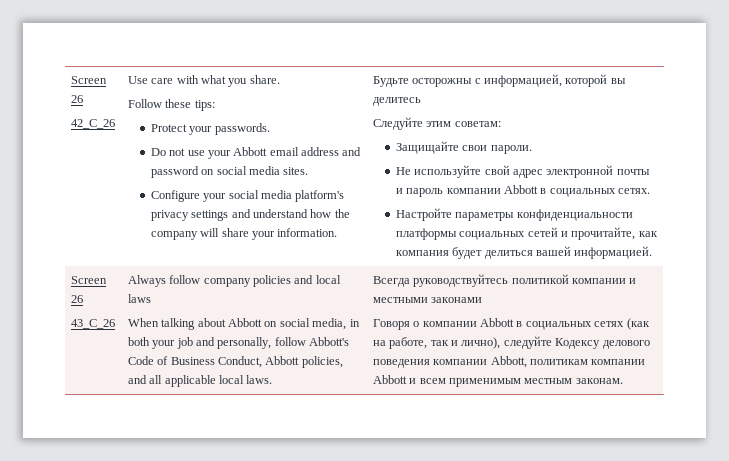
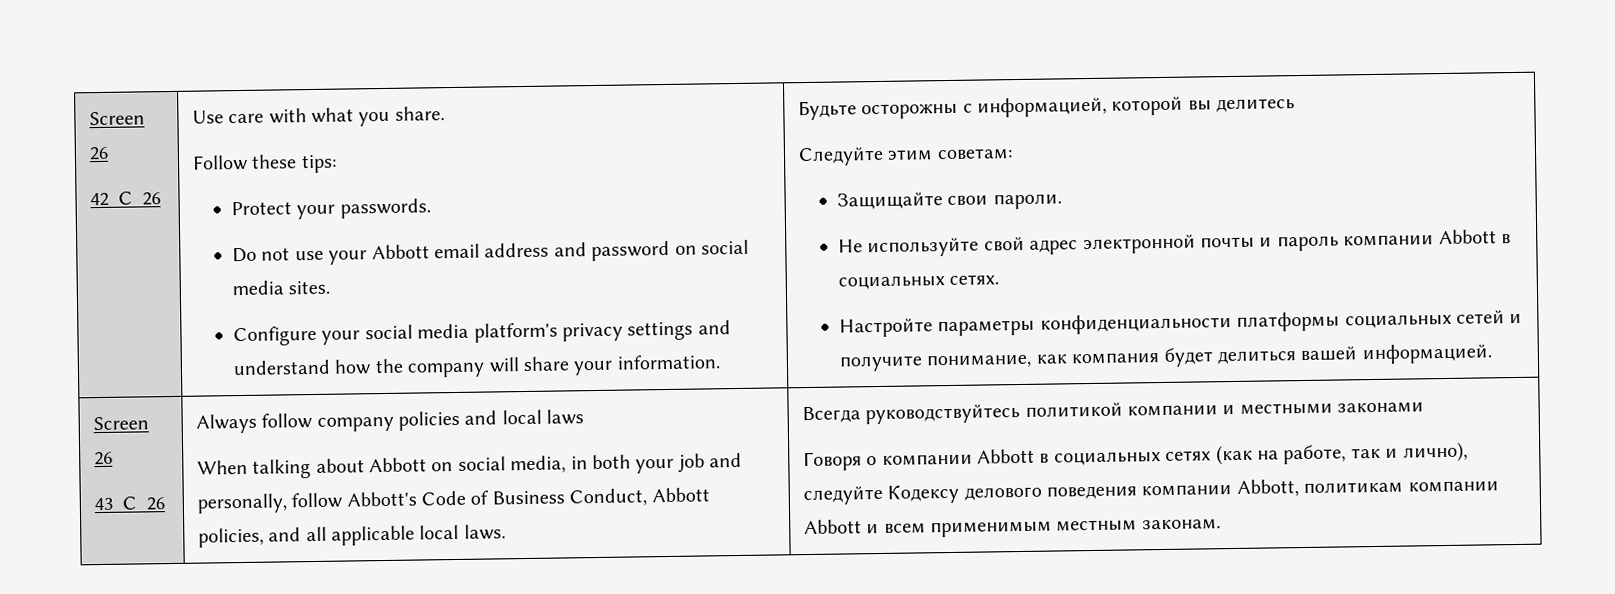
[571,227,636,240] прочитайте, -> [838,353,1033,372] получите понимание,

